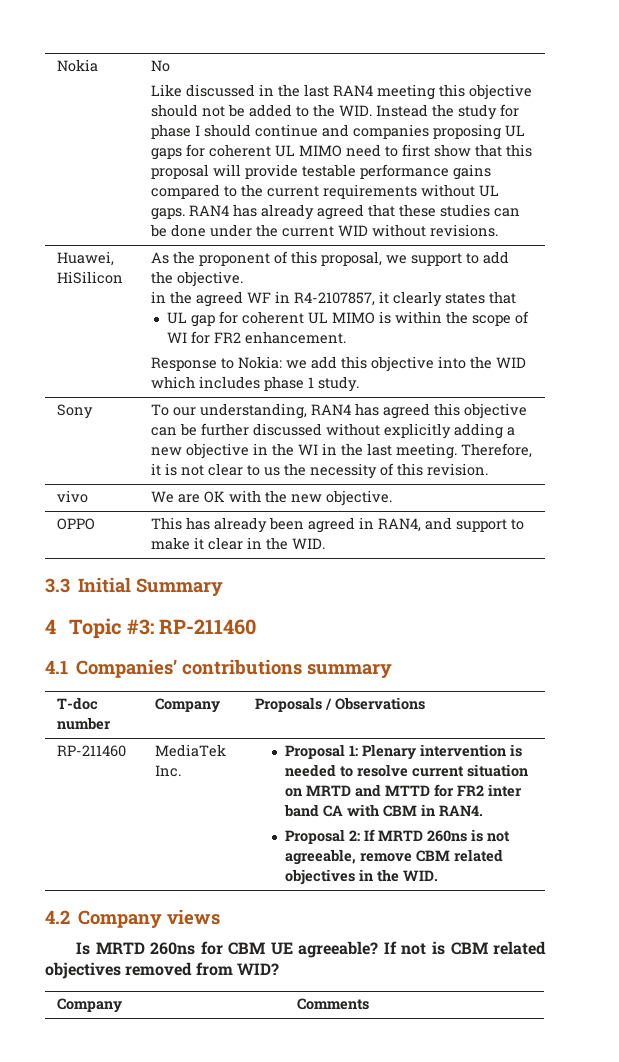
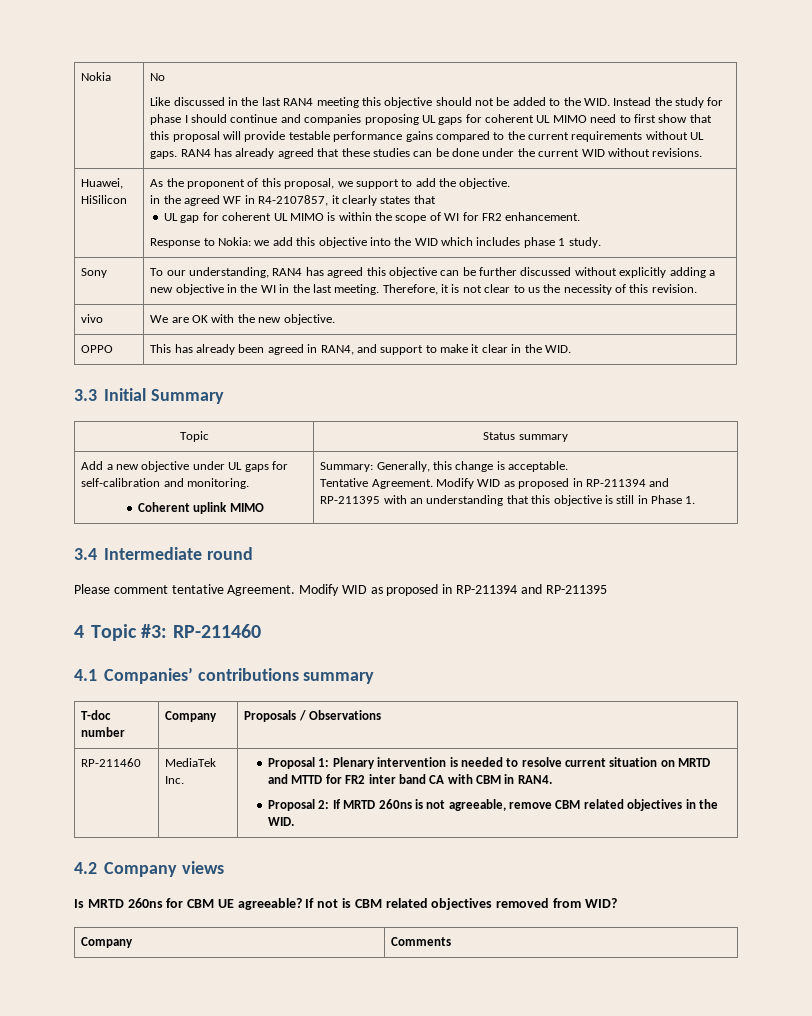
(223, 587) none -> [179,431,209,442] [483,432,568,442] [81,461,288,472] [81,478,250,489] [138,502,264,514] [320,461,569,472] [320,478,670,489] [320,495,696,506] [74,547,253,560] [74,584,607,596] // Topic | Status summary // Add a new objective under UL gaps for self-calibration and monitoring. // Coherent uplink MIMO | Summary: Generally, this change is acceptable. // Tentative Agreement. Modify WID as proposed in RP-211394 and RP-211395 with an understanding that this objective is still in Phase 1. // 3.4 Intermediate round // Please comment tentative Agreement. Modify WID as proposed in RP-211394 and RP-211395

